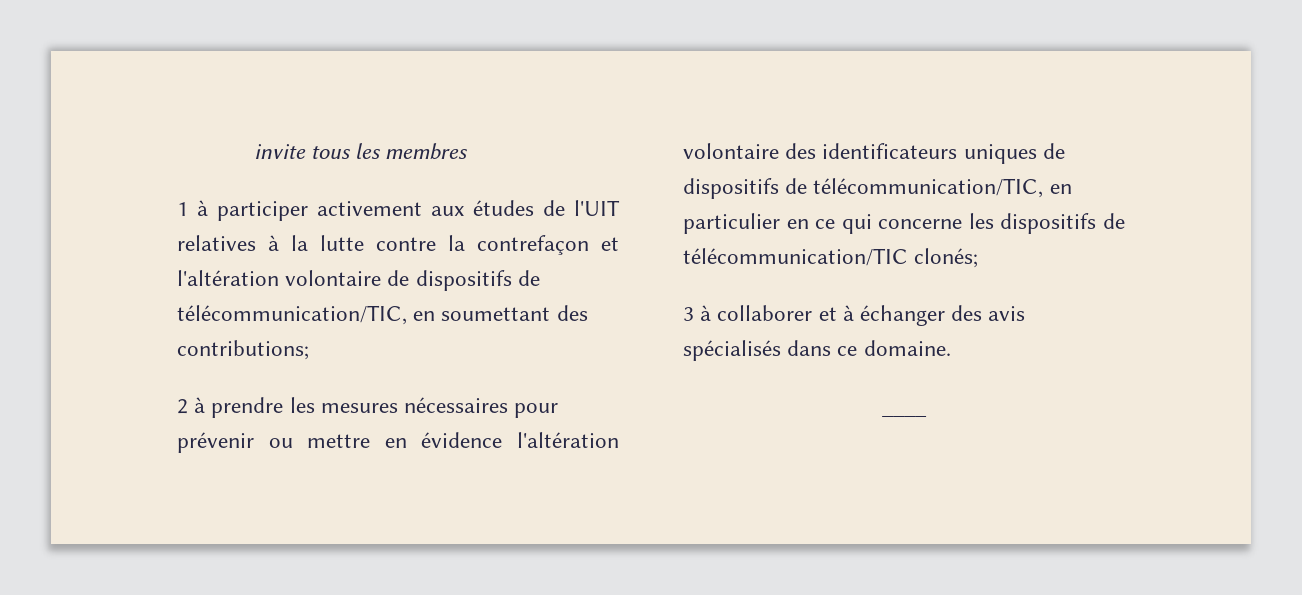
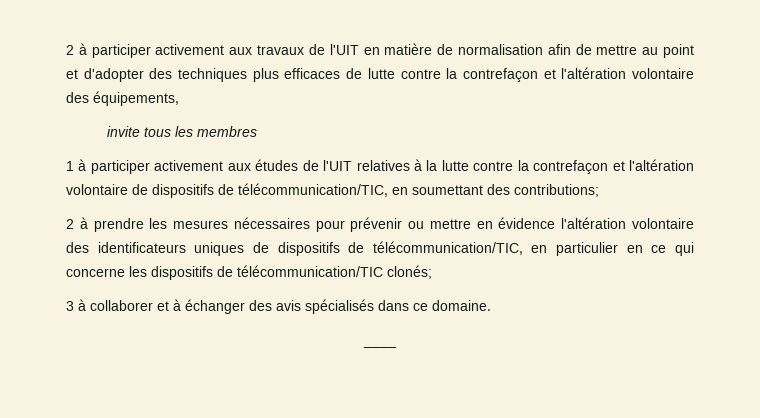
(253, 151) none -> [66,43,694,58] [66,67,694,82] [66,91,179,106] 2 à participer activement aux travaux de l'UIT en matière de normalisation afin de mettre au point et d'adopter des techniques plus efficaces de lutte contre la contrefaçon et l'altération volontaire des équipements, //

